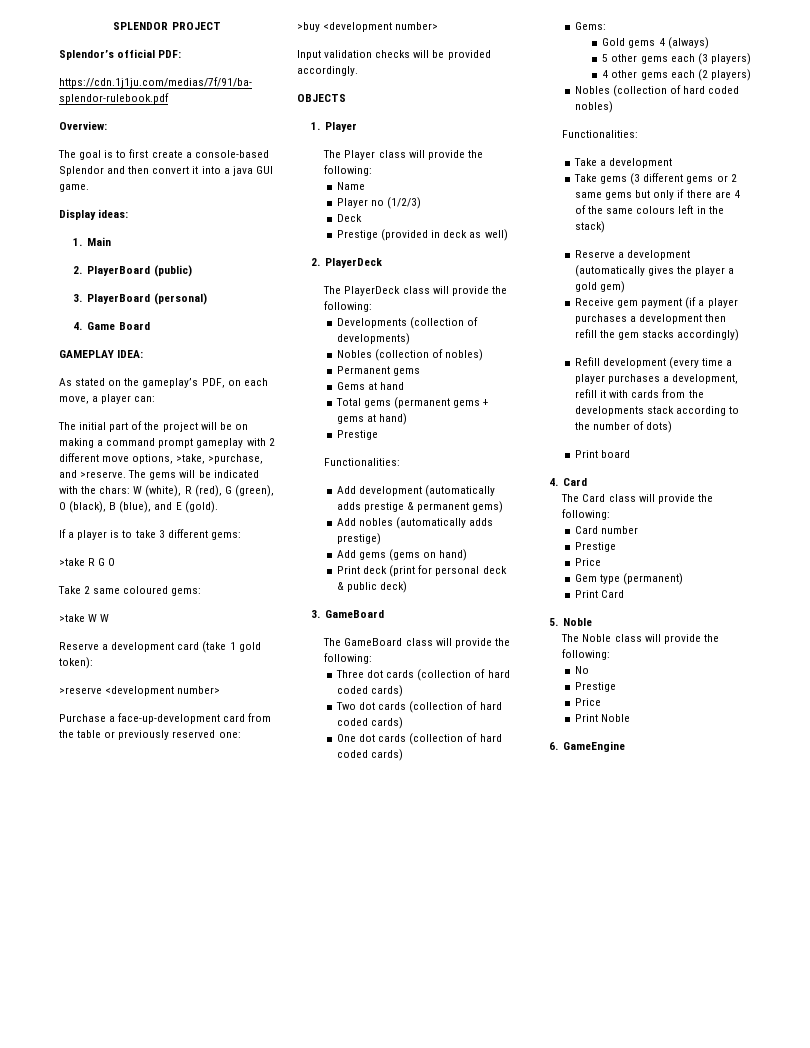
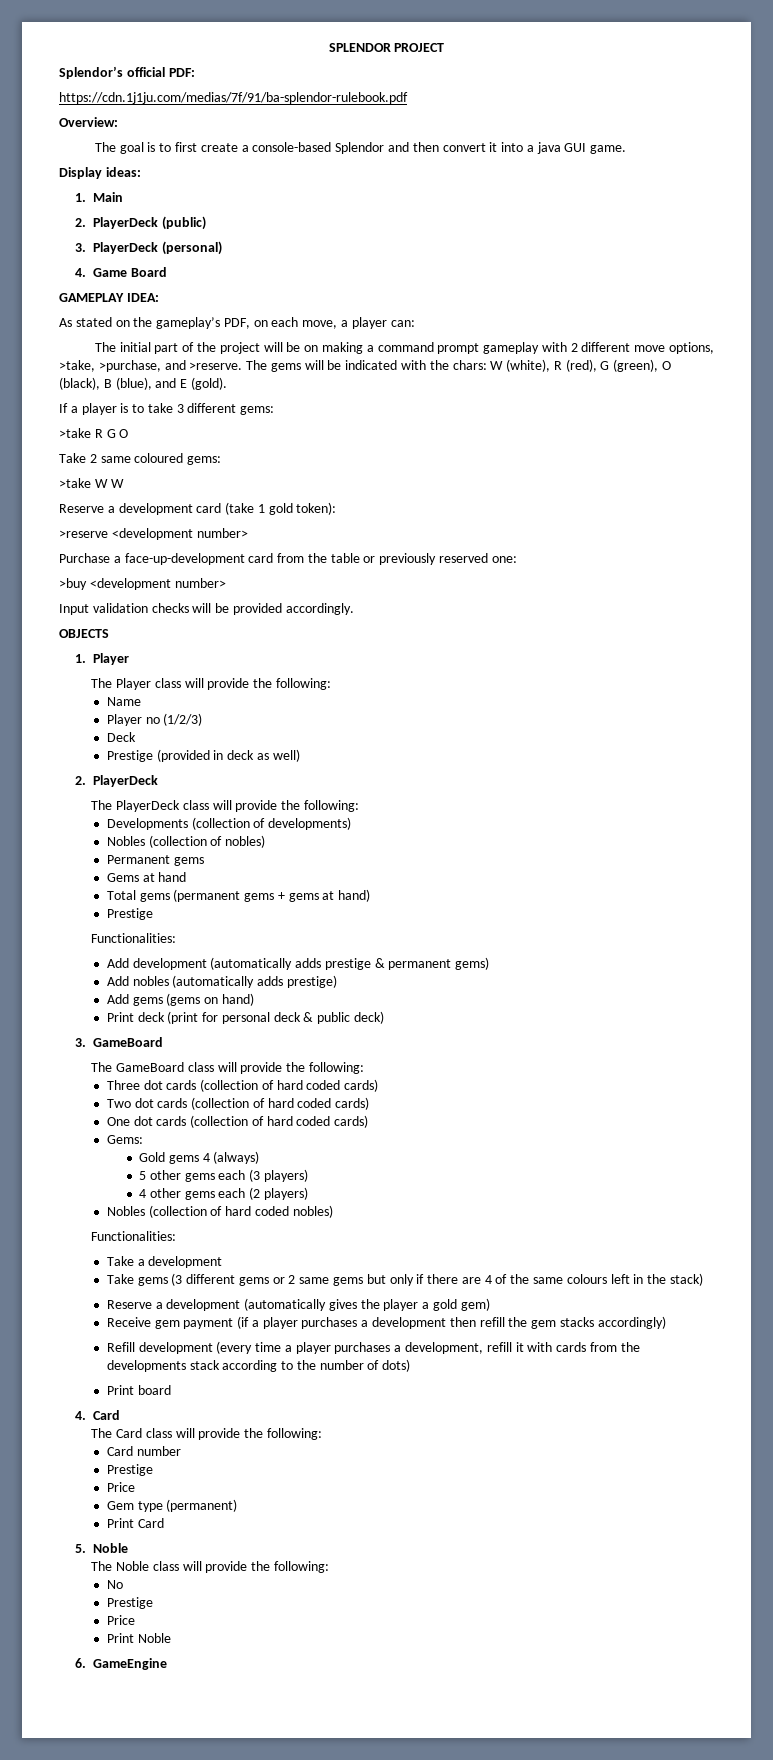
[87,266,151,276] PlayerBoard -> [93,217,159,229] PlayerDeck
[87,294,151,304] PlayerBoard -> [93,242,159,254] PlayerDeck

